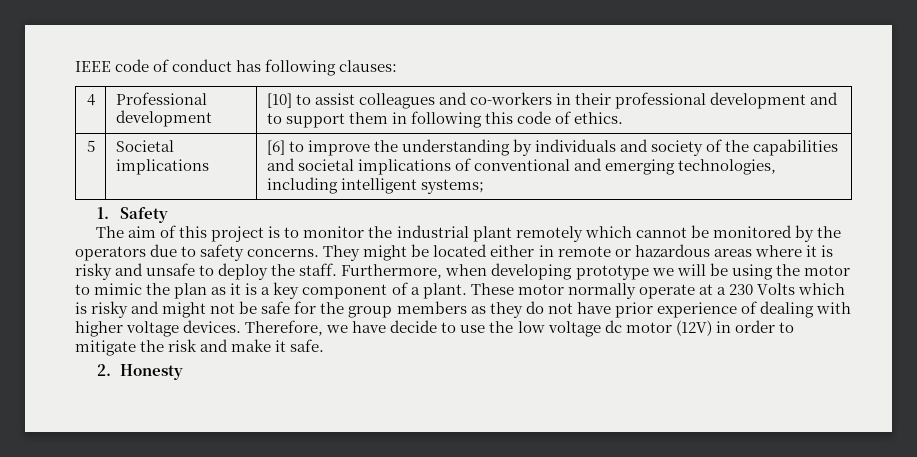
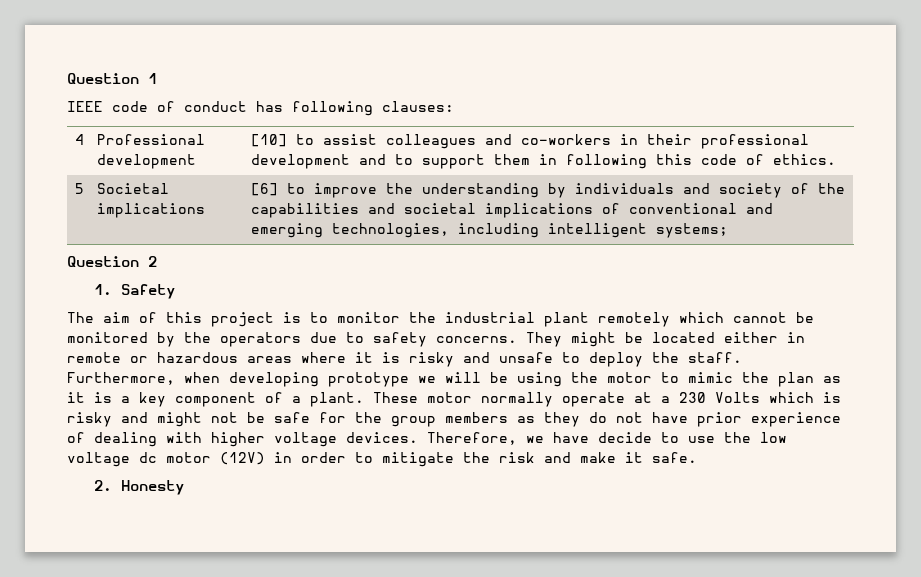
(75, 66) none -> [67,73,157,84] Question 1 //
(484, 186) none -> [67,256,157,267] // Question 2

